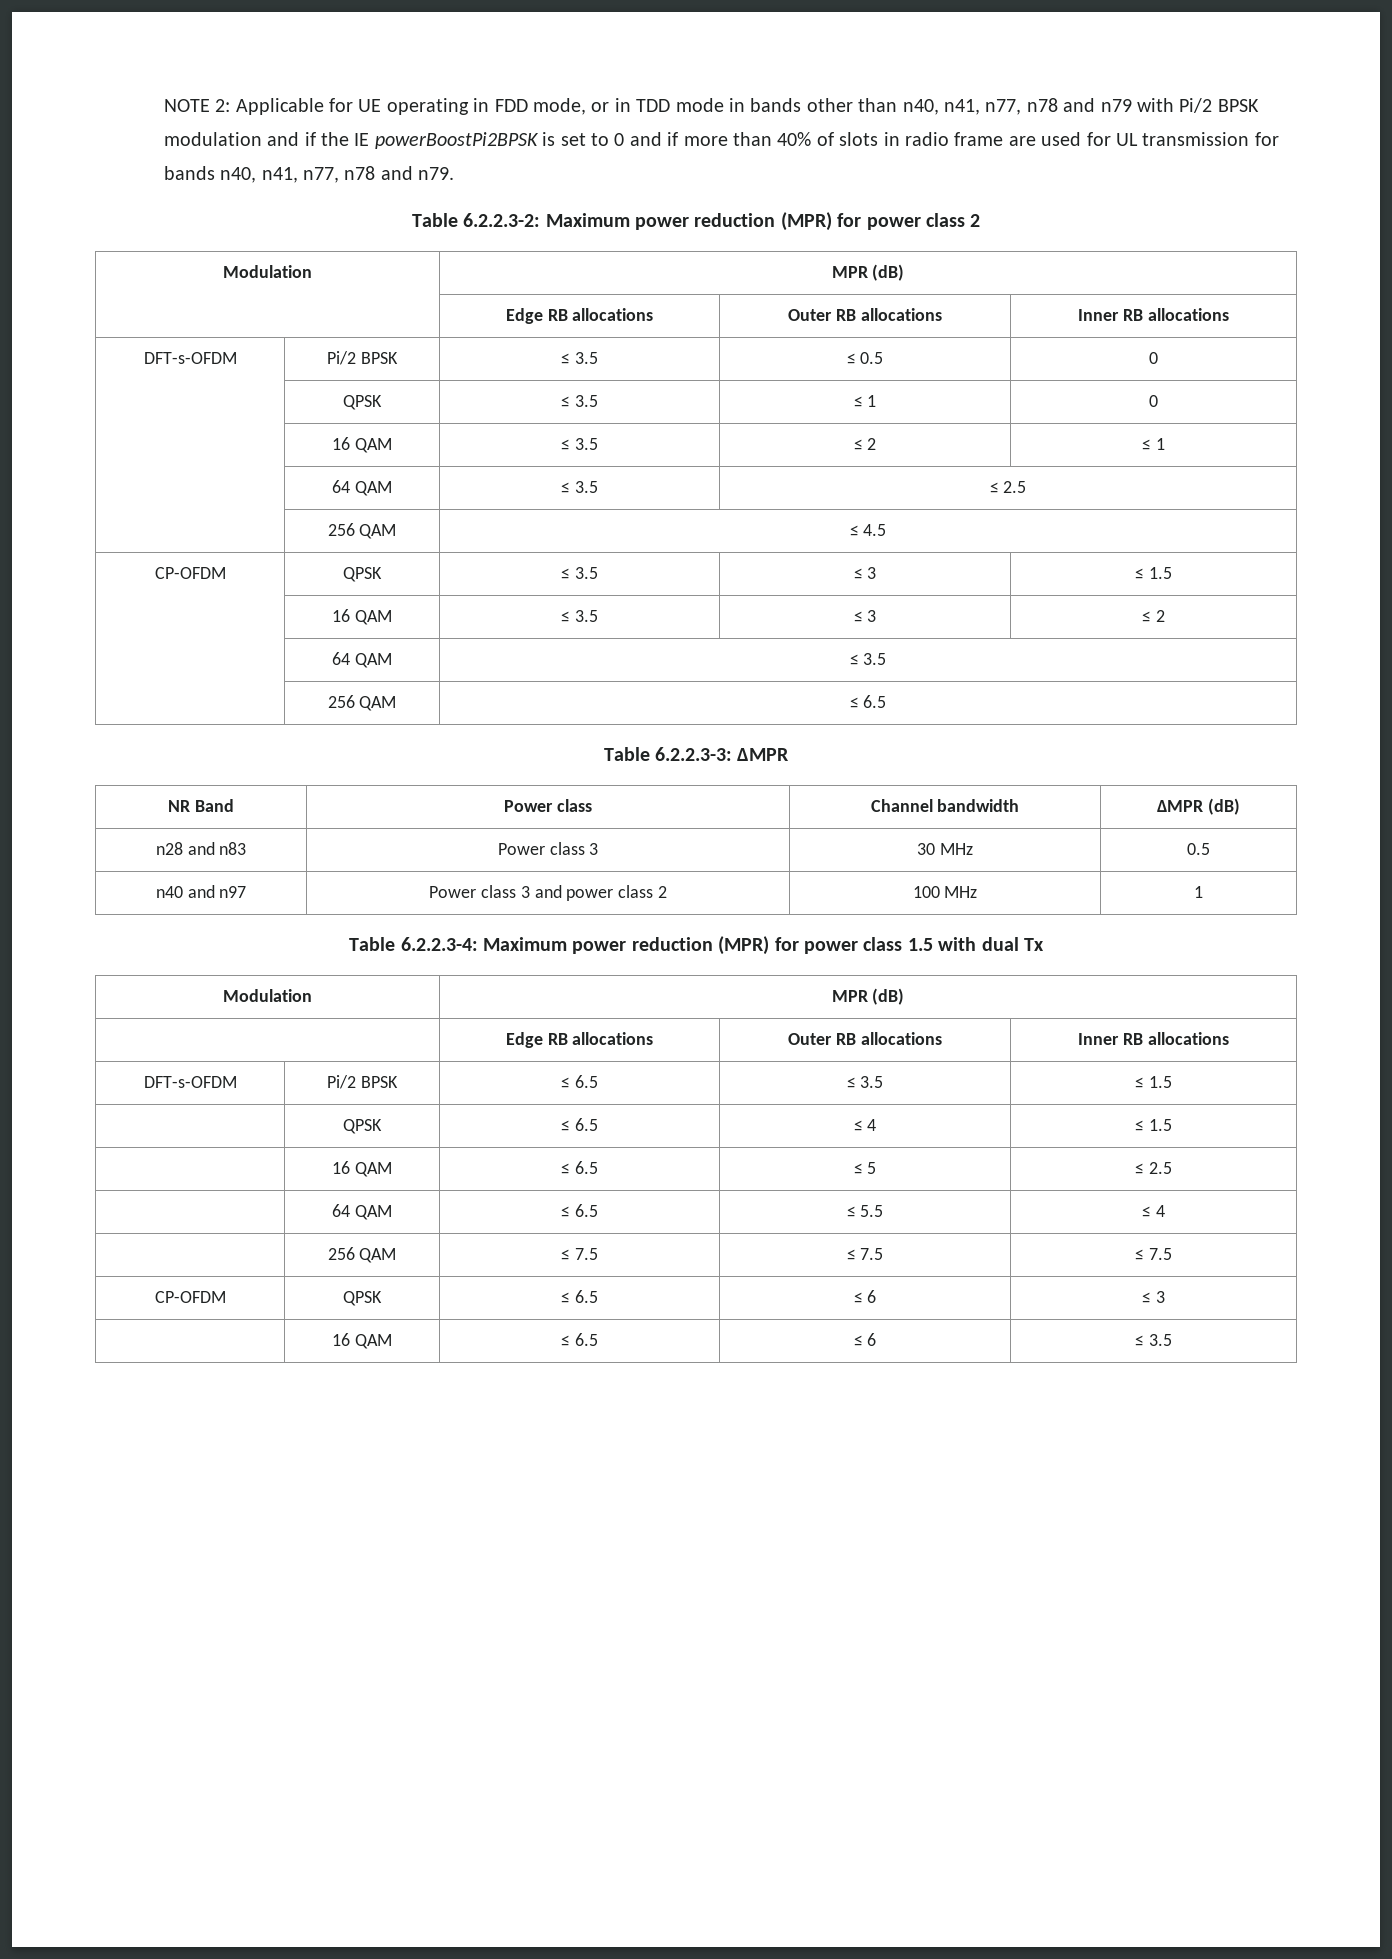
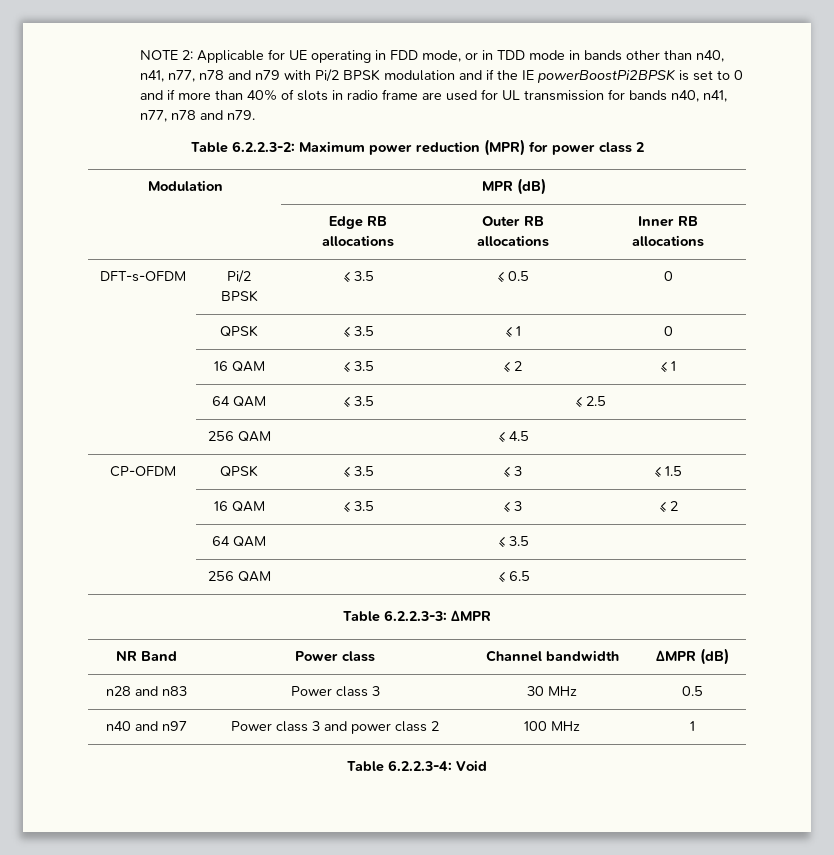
[482,936,1044,955] [223,989,312,1002] [831,988,905,1005] [505,1032,654,1048] [788,1032,942,1045] [1078,1032,1229,1045] [143,1076,237,1088] [327,1075,398,1089] [561,1075,598,1088] [846,1076,884,1088] [1135,1076,1172,1088] [343,1119,382,1134] [561,1118,598,1131] [853,1119,877,1131] [1135,1119,1172,1131] [332,1161,392,1177] [561,1161,598,1174] [853,1162,877,1174] [1135,1162,1172,1174] [332,1204,392,1220] [561,1204,598,1217] [846,1205,884,1217] [1142,1205,1165,1217] [327,1247,397,1263] [561,1248,598,1260] [846,1248,884,1260] [1135,1248,1172,1260] [154,1291,226,1303] [343,1291,382,1306] [561,1290,598,1303] [853,1290,877,1303] [1142,1291,1165,1303] [332,1333,392,1349] [561,1333,598,1346] [853,1333,877,1346] [1135,1334,1172,1346] Maximum power reduction (MPR) for power class 1.5 with dual Tx // Modulation | MPR (dB) // | Edge RB allocations | Outer RB allocations | Inner RB allocations // DFT-s-OFDM | Pi/2 BPSK | ≤ 6.5 | ≤ 3.5 | ≤ 1.5 // | QPSK | ≤ 6.5 | ≤ 4 | ≤ 1.5 // | 16 QAM | ≤ 6.5 | ≤ 5 | ≤ 2.5 // | 64 QAM | ≤ 6.5 | ≤ 5.5 | ≤ 4 // | 256 QAM | ≤ 7.5 | ≤ 7.5 | ≤ 7.5 // CP-OFDM | QPSK | ≤ 6.5 | ≤ 6 | ≤ 3 // | 16 QAM | ≤ 6.5 | ≤ 6 | ≤ 3.5 -> [456,760,487,771] Void

